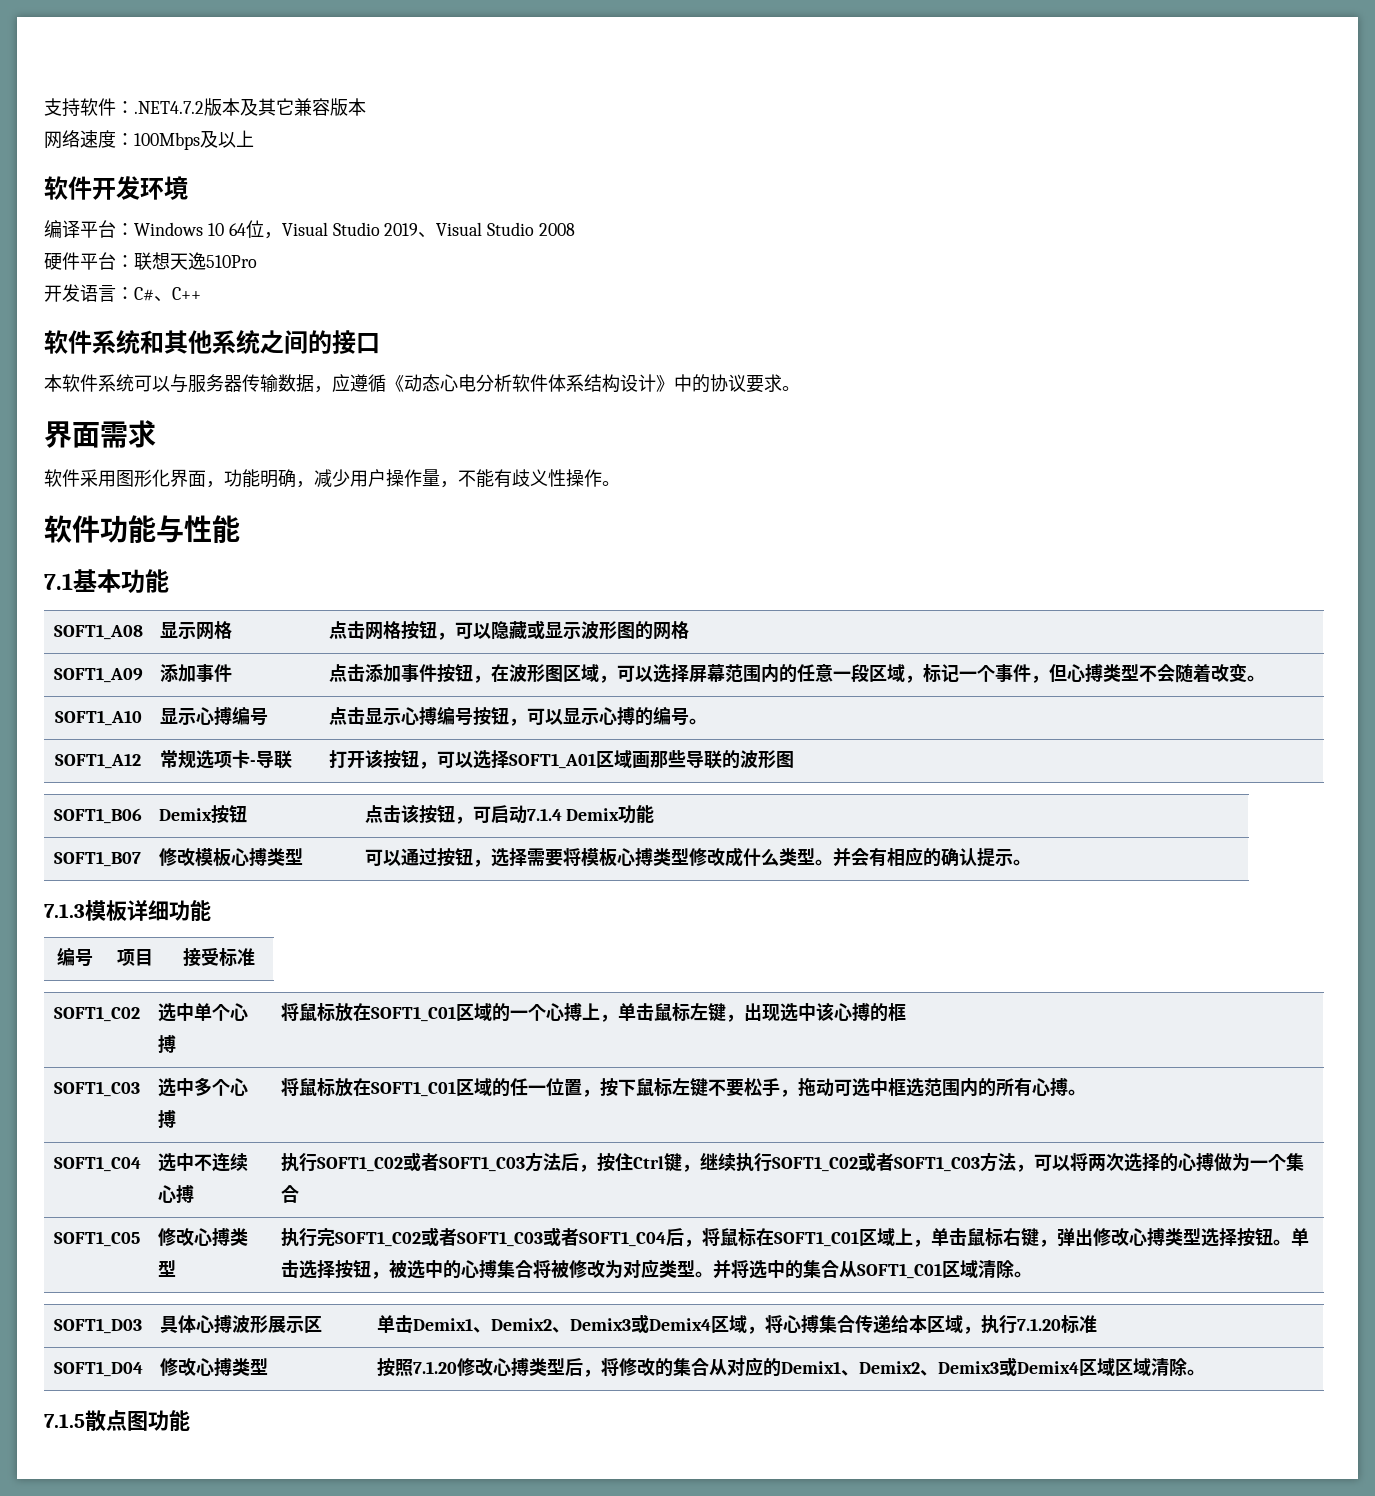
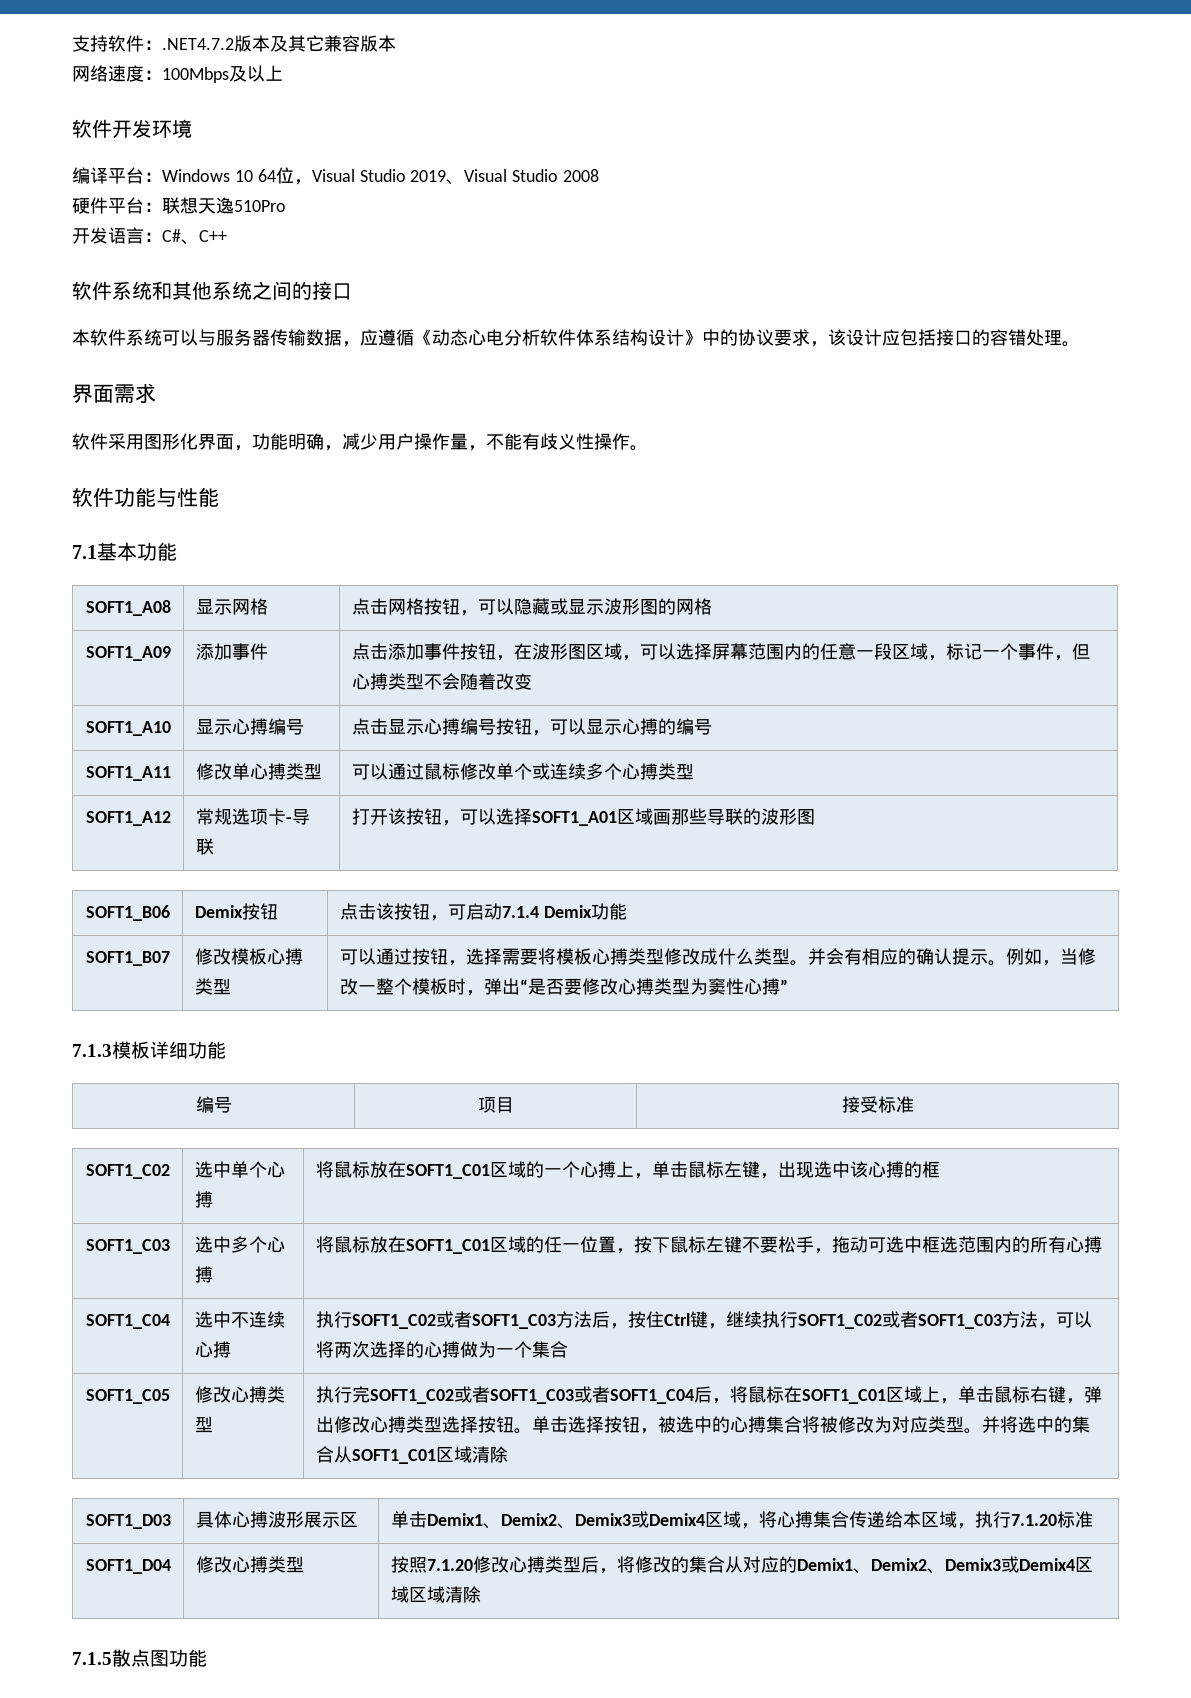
(782, 383) none -> [810,329,1062,347] ，该设计应包括接口的容错处理
[1246,675,1265,682] 。 -> (532, 681) none
[688,718,707,725] 。 -> [85,766,171,781] [195,763,322,780] [351,763,694,780] // SOFT1_A11 | 修改单心搏类型 | 可以通过鼠标修改单个或连续多个心搏类型
(1031, 862) none -> [1005,948,1096,966] [339,978,788,996] 例如，当修改一整个模板时，弹出“是否要修改心搏类型为窦性心搏”
[1067,1089,1086,1096] 。 -> (1102, 1244) none
[1013,1271,1032,1278] 。 -> (508, 1454) none
[1186,1369,1205,1376] 。 -> (481, 1594) none

